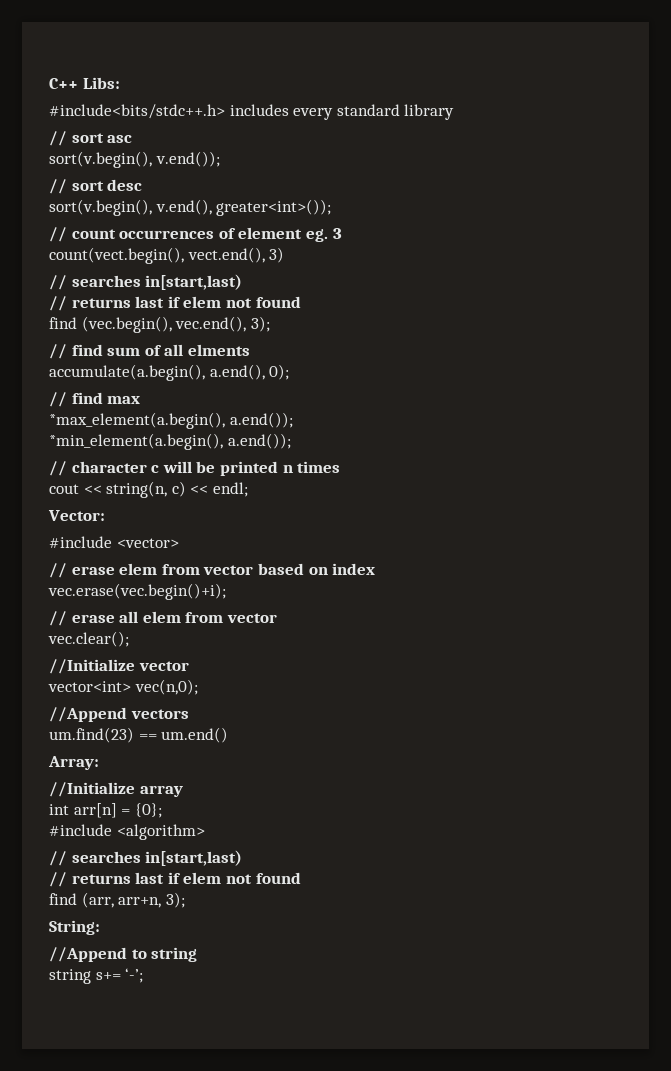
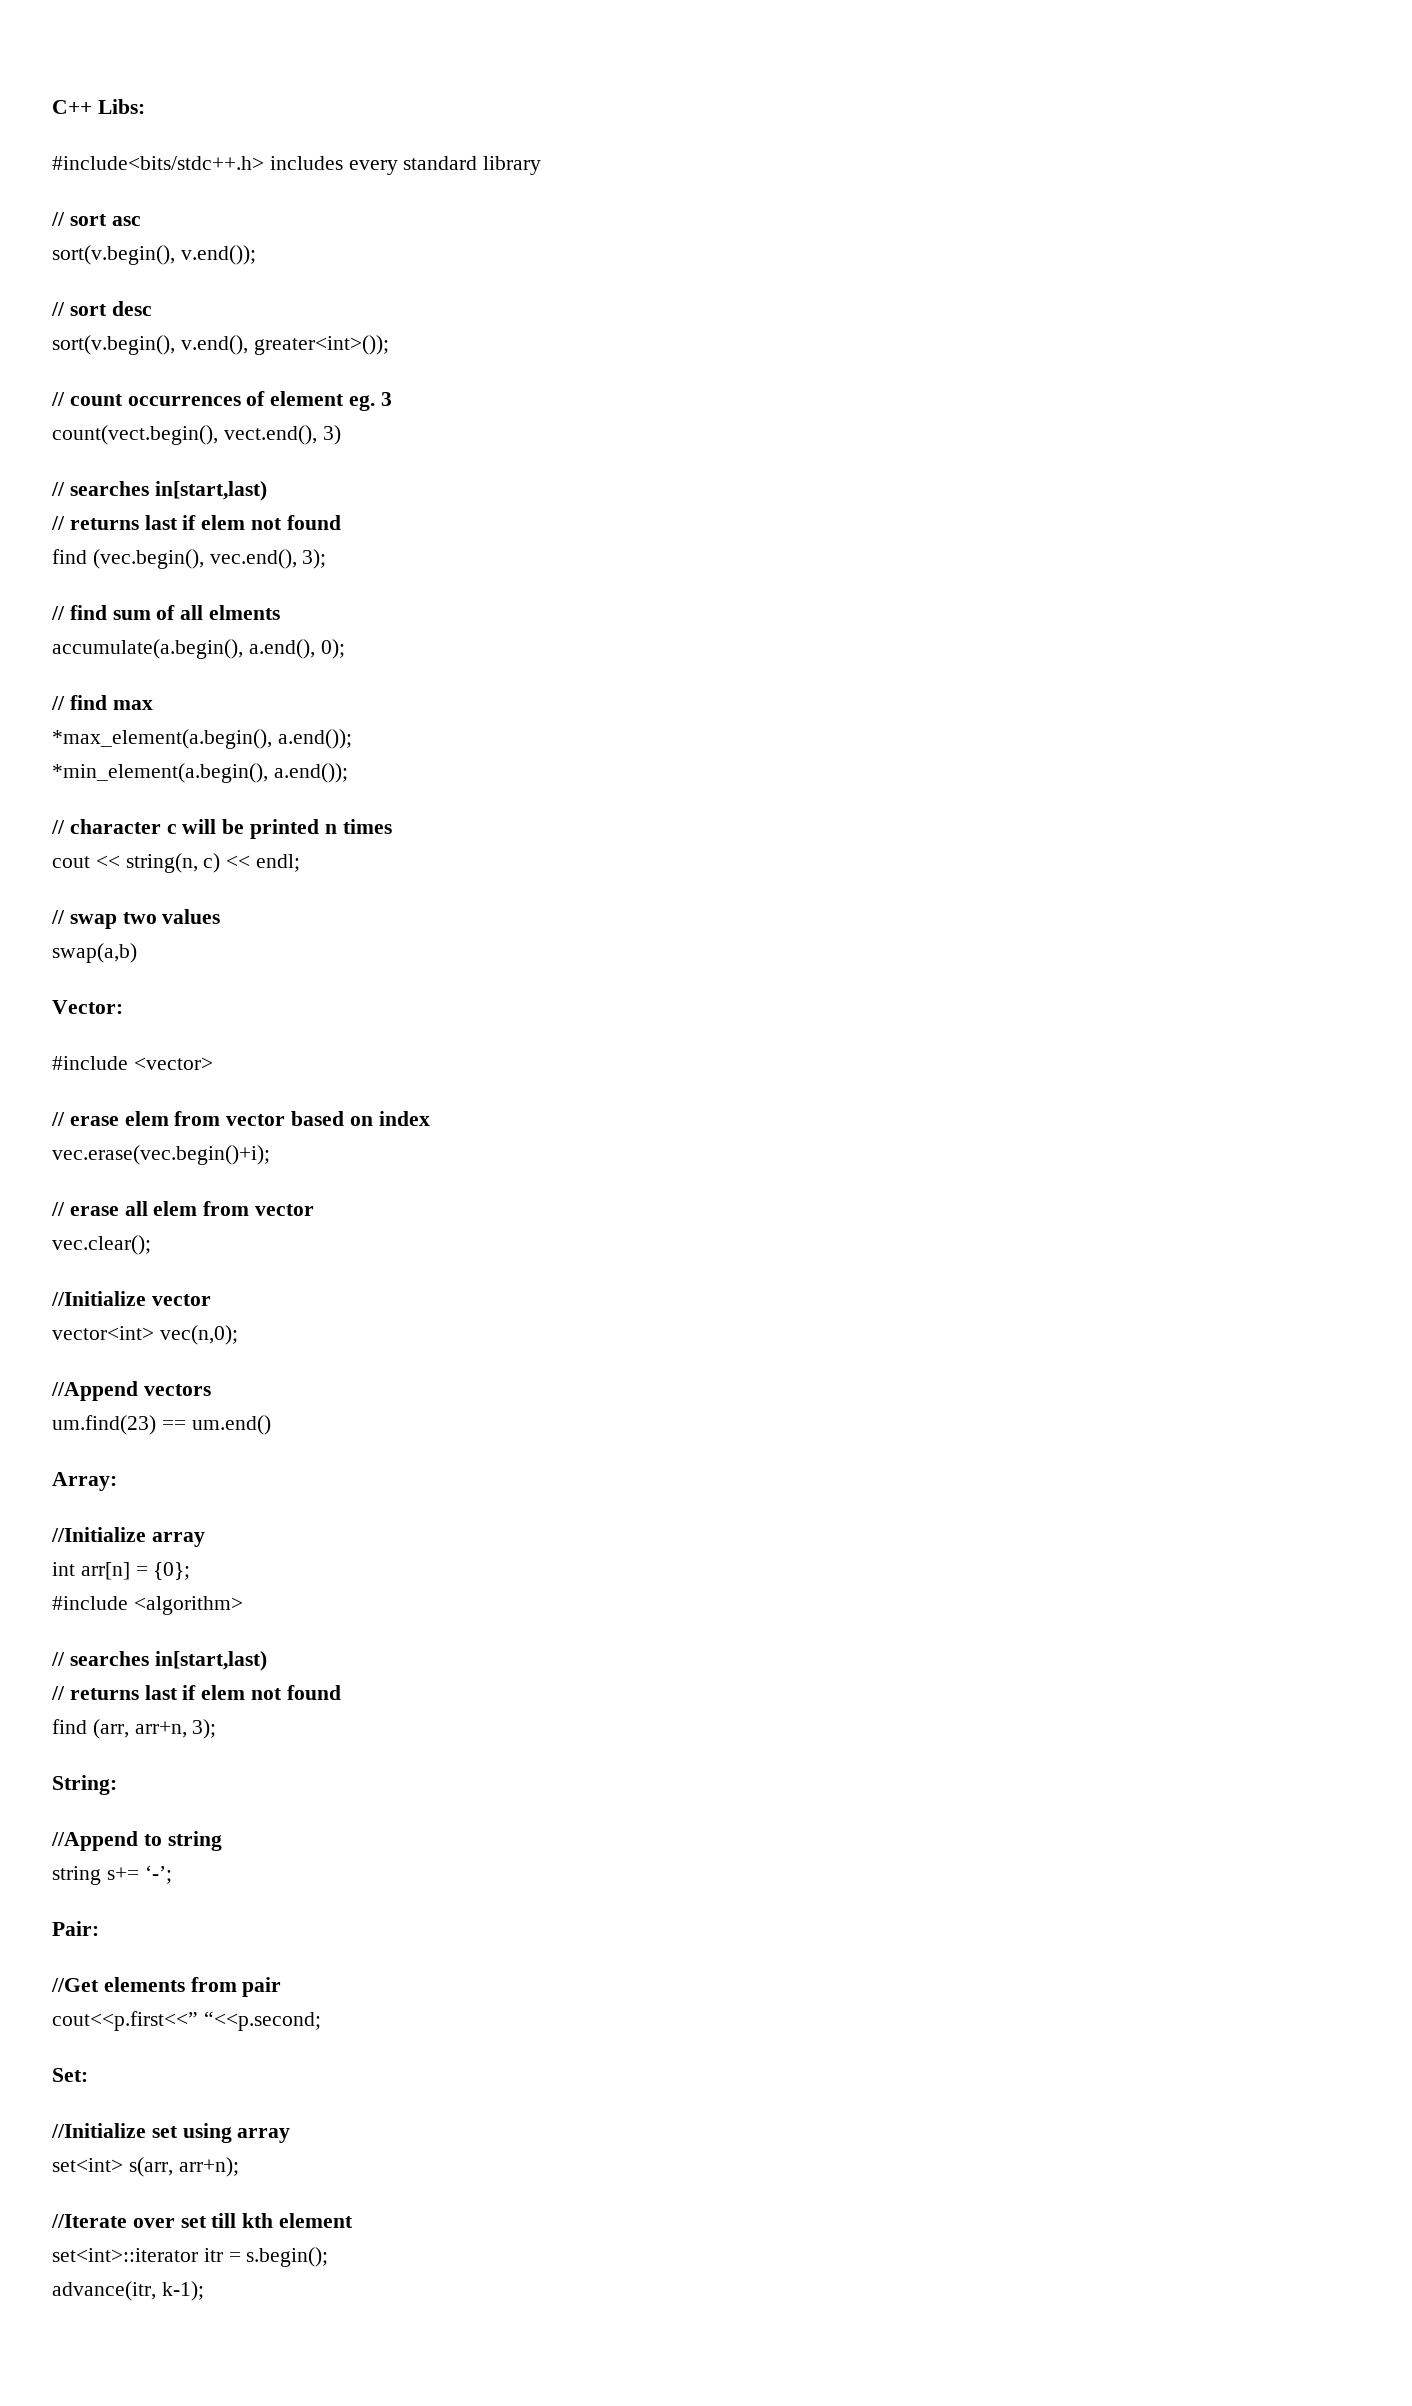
(248, 489) none -> [51,909,221,929] [52,943,137,963] // // swap two values // swap(a,b)
(144, 975) none -> [52,1921,99,1936] [51,1977,282,1997] [52,2011,321,2031] [52,2068,88,2082] [51,2123,291,2143] [52,2157,239,2177] [51,2213,354,2228] [52,2247,329,2267] [52,2281,204,2301] // Pair: // //Get elements from pair // cout<<p.first<<” “<<p.second; // Set: // //Initialize set using array // set<int> s(arr, arr+n); // //Iterate over set till kth element // set<int>::iterator itr = s.begin(); // advance(itr, k-1);

